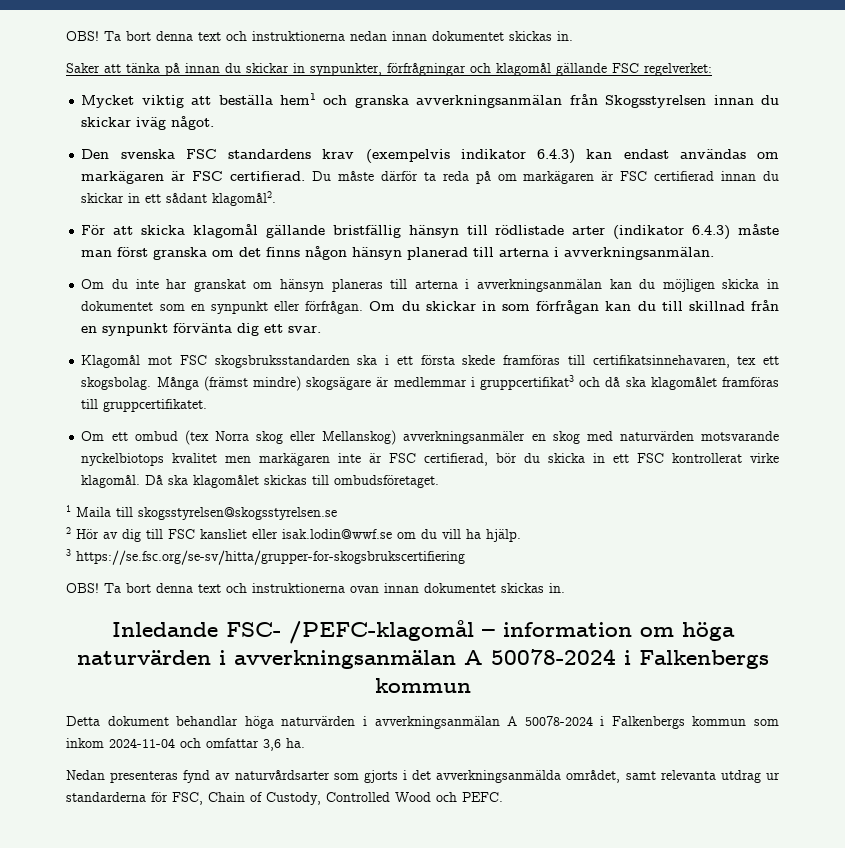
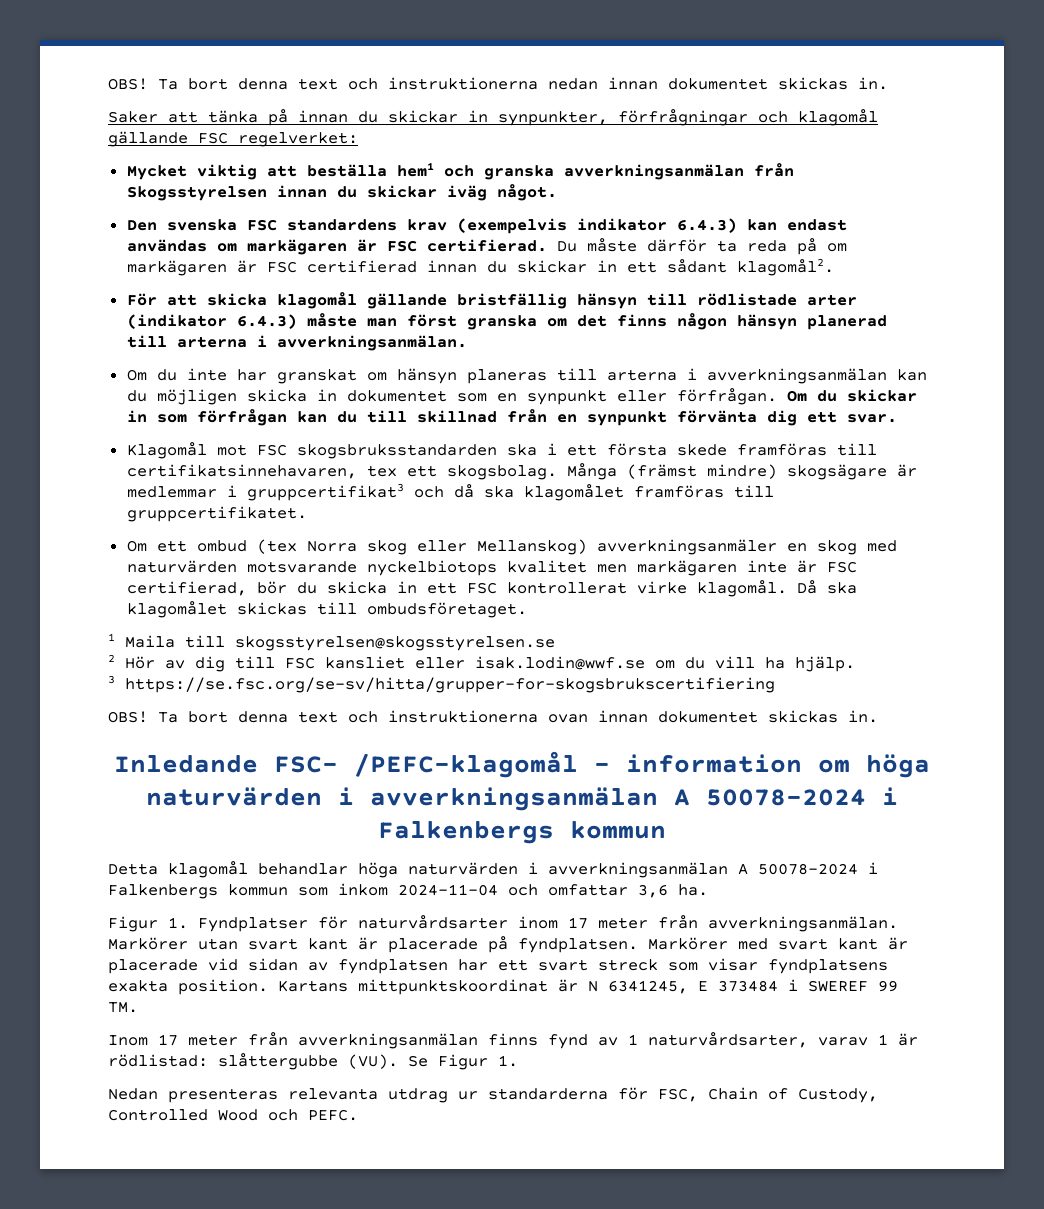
[107,716,169,726] dokument -> [168,861,248,878] klagomål
[66,770,656,783] Nedan presenteras fynd av naturvårdsarter som gjorts i det avverkningsanmälda området, samt -> [108,915,898,932] [108,936,908,953] [108,958,888,974] [108,979,898,995] [108,1002,138,1013] [108,1032,918,1049] [108,1053,518,1070] [108,1088,278,1103] Figur 1. Fyndplatser för naturvårdsarter inom 17 meter från avverkningsanmälan. Markörer utan svart kant är placerade på fyndplatsen. Markörer med svart kant är placerade vid sidan av fyndplatsen har ett svart streck som visar fyndplatsens exakta position. Kartans mittpunktskoordinat är N 6341245, E 373484 i SWEREF 99 TM. // Inom 17 meter från avverkningsanmälan finns fynd av 1 naturvårdsarter, varav 1 är rödlistad: slåttergubbe (VU). Se Figur 1. // Nedan presenteras

